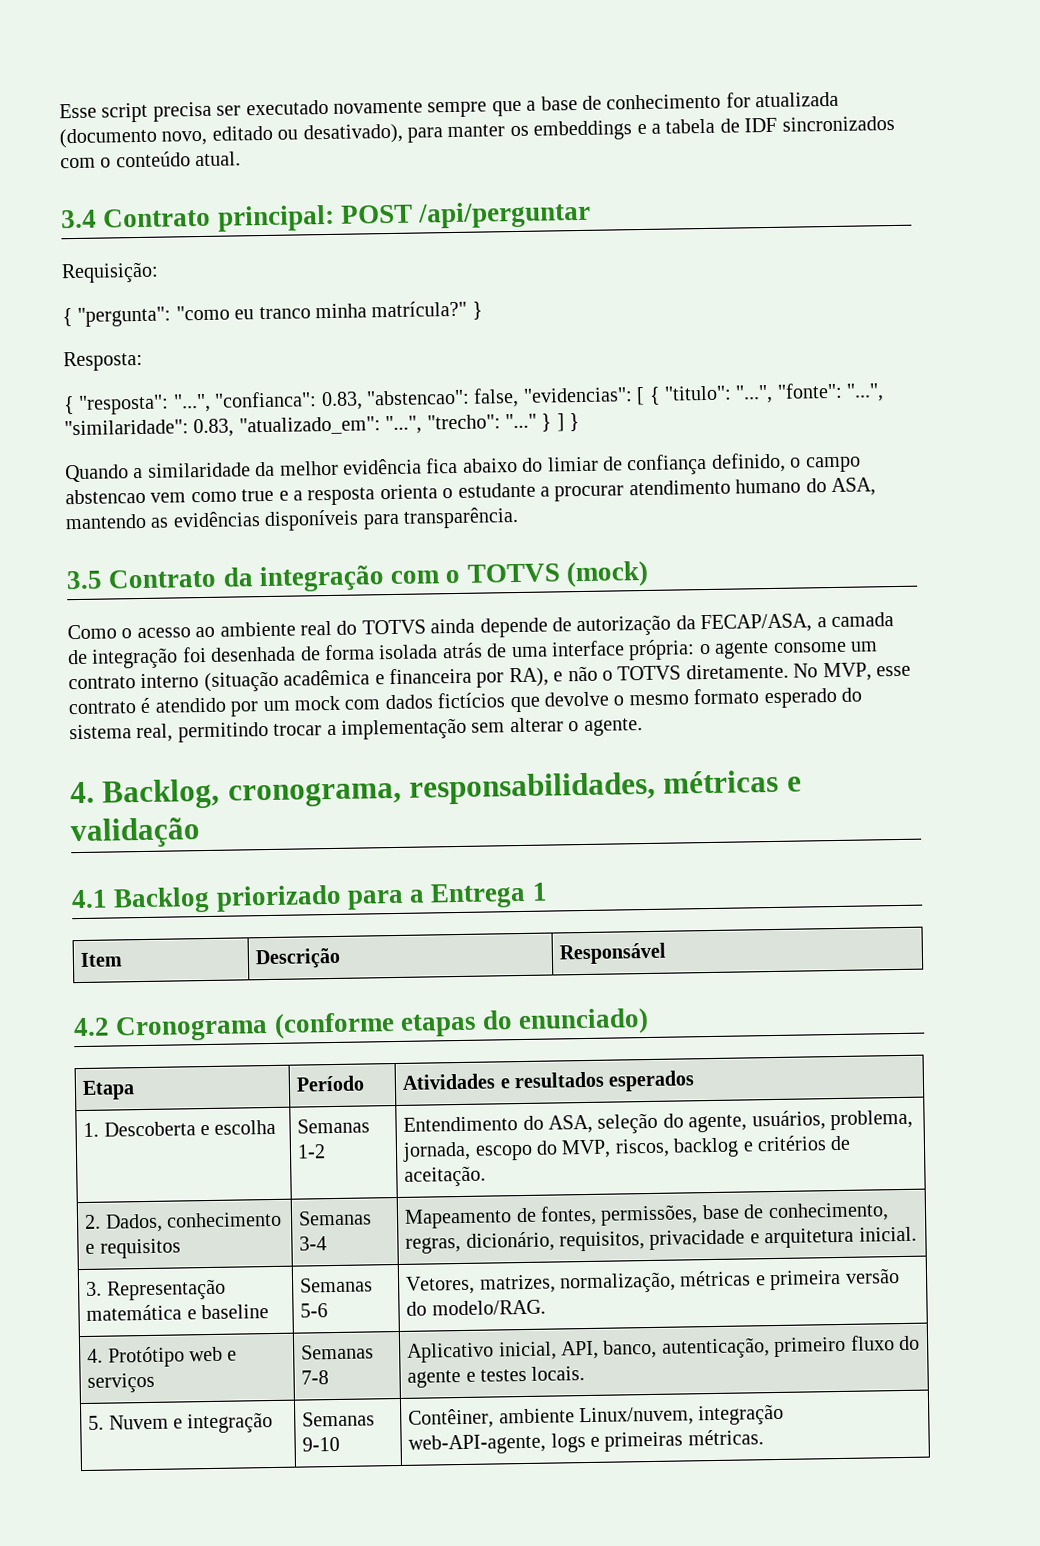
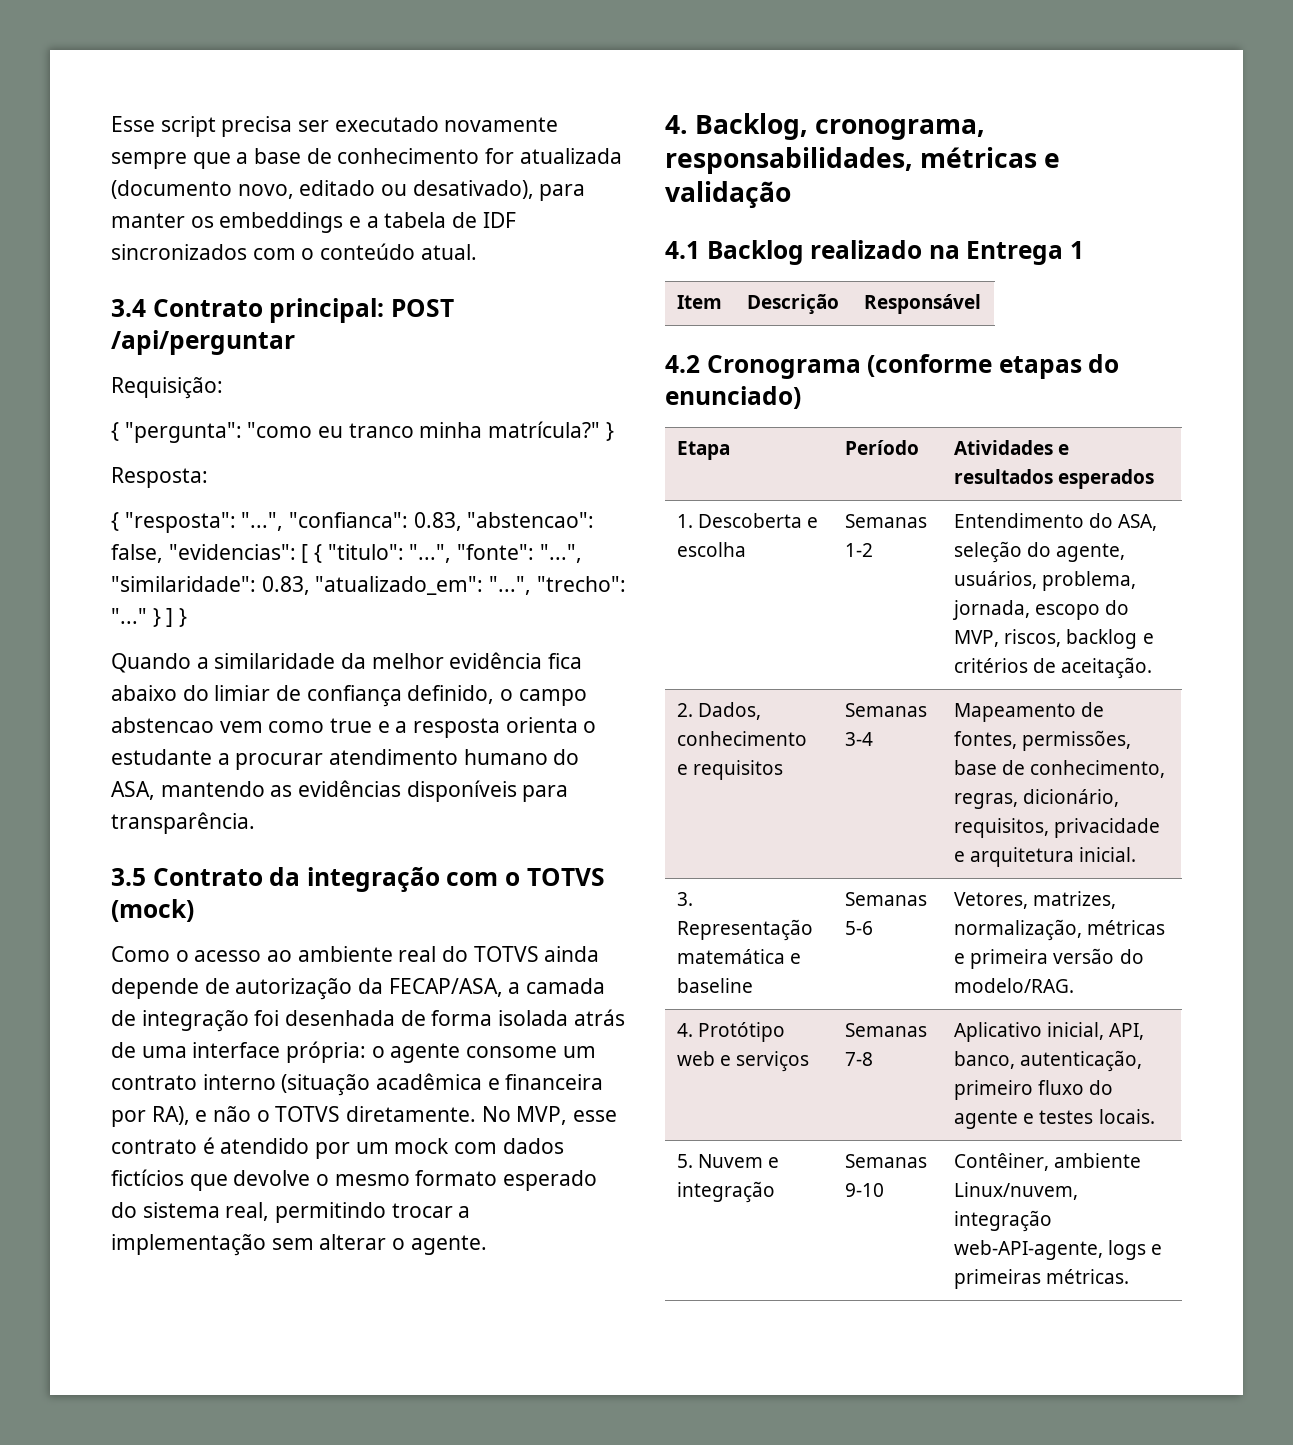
[215,884,426,912] priorizado para a -> [810,240,960,259] realizado na

